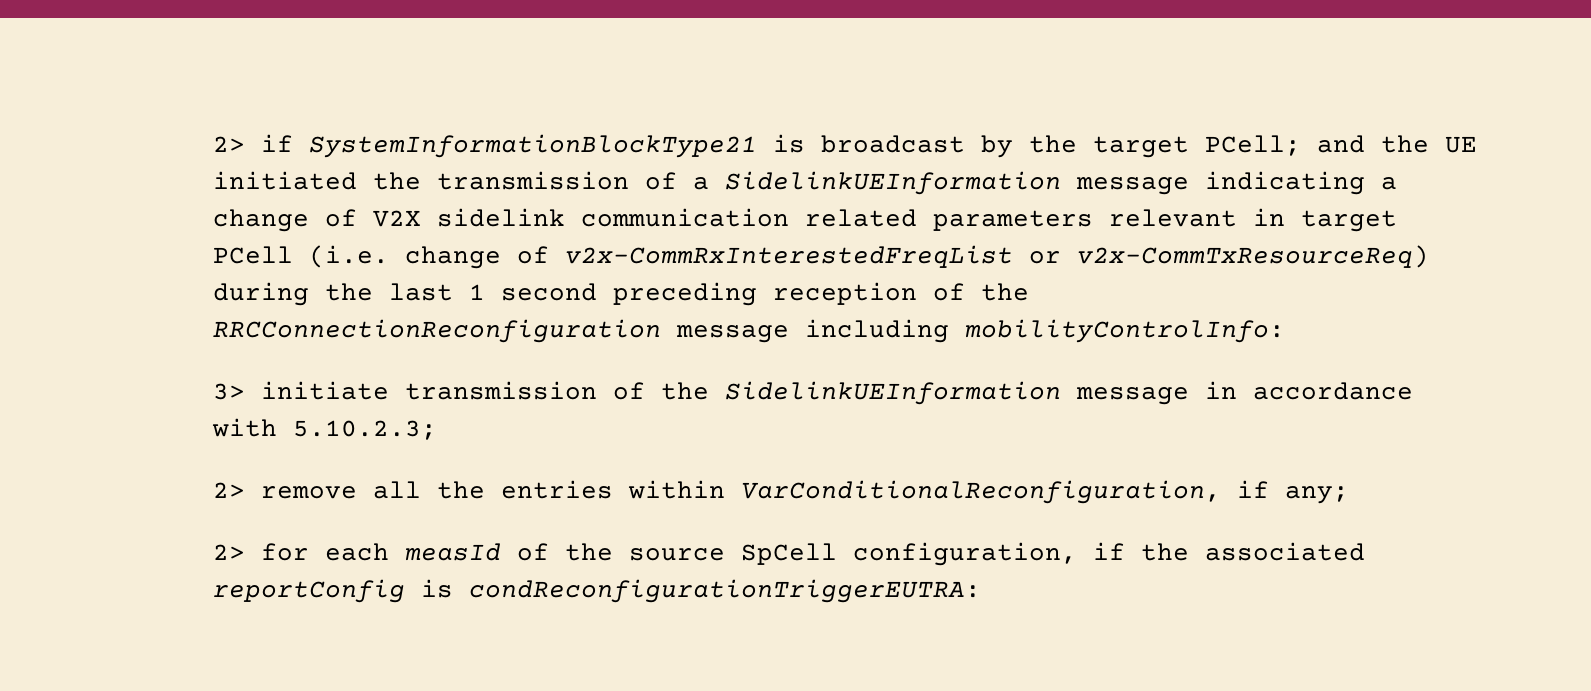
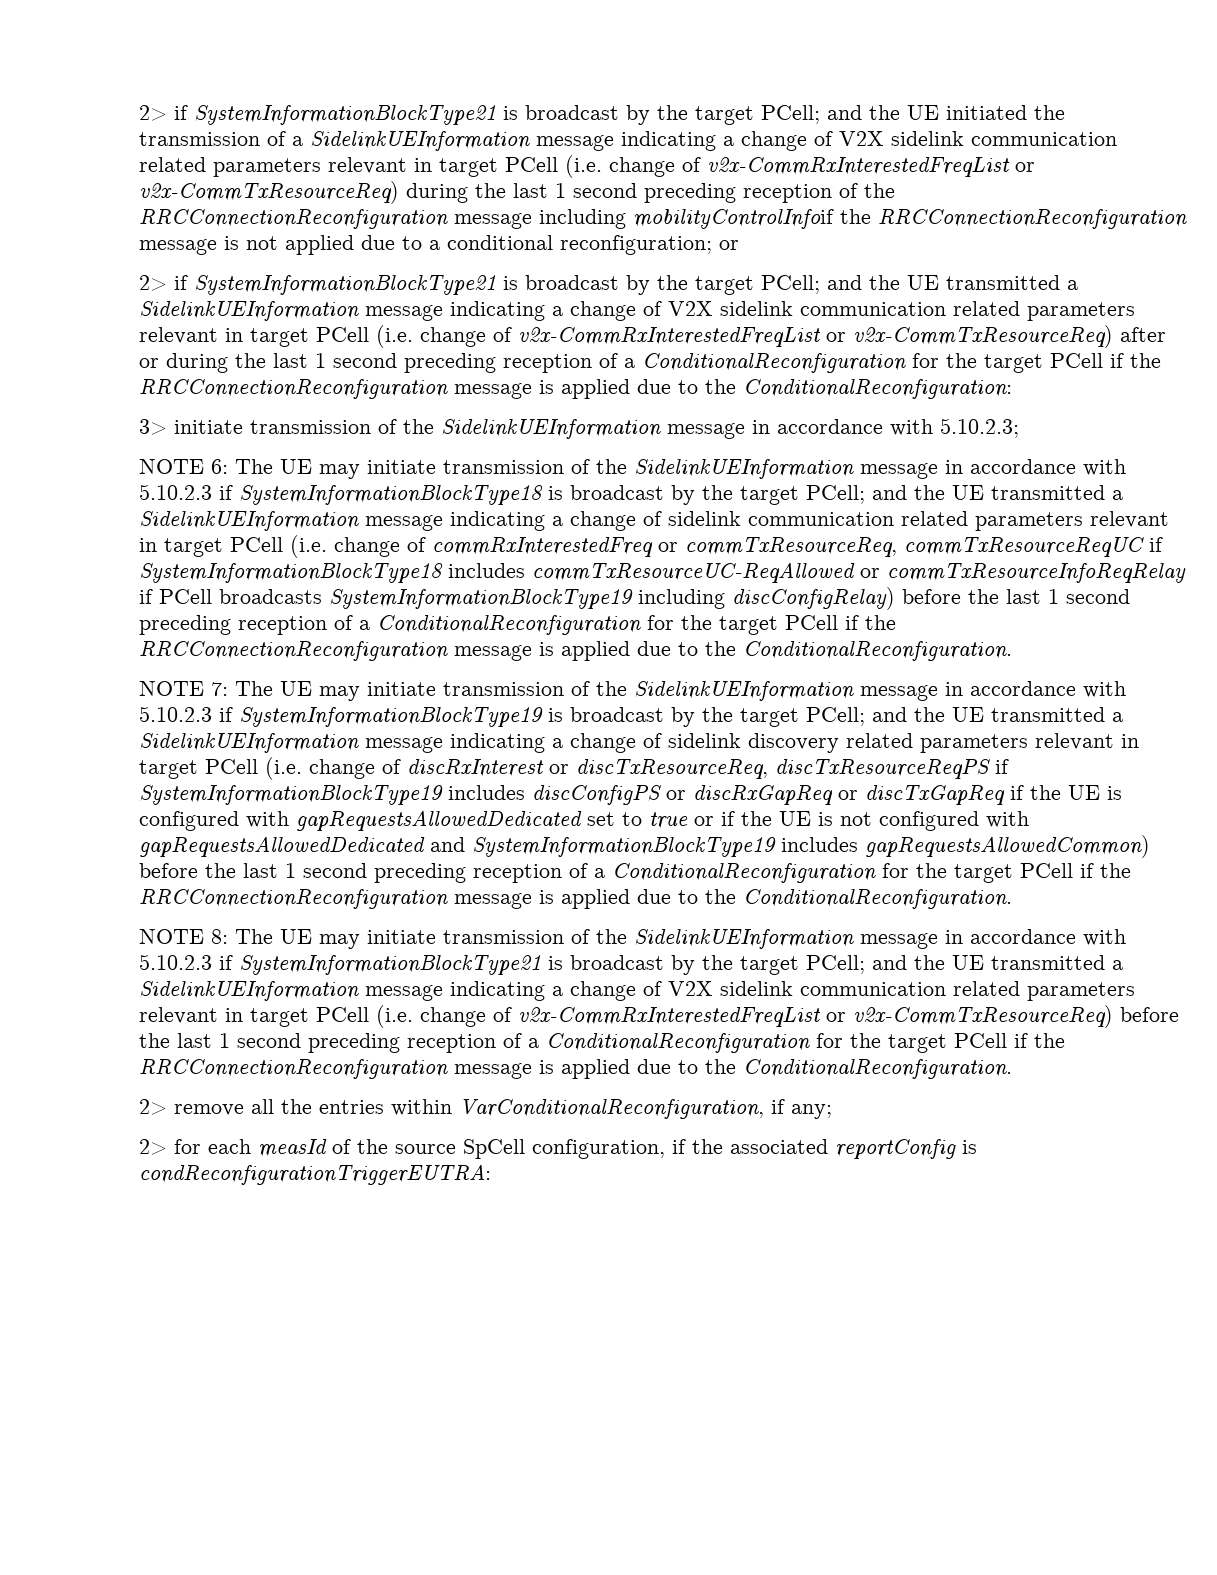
[964,319,1285,343] mobilityControlInfo: -> [633,209,1188,229] [139,235,740,255] [139,275,1079,295] [139,301,1136,321] [139,325,1167,348] [139,353,1162,373] [139,379,1013,399] mobilityControlInfoif the RRCConnectionReconfiguration message is not applied due to a conditional reconfiguration; or // 2> if SystemInformationBlockType21 is broadcast by the target PCell; and the UE transmitted a SidelinkUEInformation message indicating a change of V2X sidelink communication related parameters relevant in target PCell (i.e. change of v2x-CommRxInterestedFreqList or v2x-CommTxResourceReq) after or during the last 1 second preceding reception of a ConditionalReconfiguration for the target PCell if the RRCConnectionReconfiguration message is applied due to the ConditionalReconfiguration:
(437, 430) none -> [139,459,1127,479] [139,484,1124,505] [139,511,1170,531] [139,535,1164,558] [139,562,1187,584] [139,587,1131,610] [139,615,897,635] [139,641,1013,661] [139,681,1127,701] [139,706,1124,727] [139,733,1140,753] [139,757,1010,780] [139,785,1123,806] [139,810,1030,832] [139,835,1151,858] [139,863,1132,883] [139,889,1013,909] [139,929,1127,949] [139,954,1124,975] [139,981,1136,1001] [139,1005,1180,1028] [139,1033,1066,1053] [139,1059,1013,1079] // NOTE 6: The UE may initiate transmission of the SidelinkUEInformation message in accordance with 5.10.2.3 if SystemInformationBlockType18 is broadcast by the target PCell; and the UE transmitted a SidelinkUEInformation message indicating a change of sidelink communication related parameters relevant in target PCell (i.e. change of commRxInterestedFreq or commTxResourceReq, commTxResourceReqUC if SystemInformationBlockType18 includes commTxResourceUC-ReqAllowed or commTxResourceInfoReqRelay if PCell broadcasts SystemInformationBlockType19 including discConfigRelay) before the last 1 second preceding reception of a ConditionalReconfiguration for the target PCell if the RRCConnectionReconfiguration message is applied due to the ConditionalReconfiguration. // NOTE 7: The UE may initiate transmission of the SidelinkUEInformation message in accordance with 5.10.2.3 if SystemInformationBlockType19 is broadcast by the target PCell; and the UE transmitted a SidelinkUEInformation message indicating a change of sidelink discovery related parameters relevant in target PCell (i.e. change of discRxInterest or discTxResourceReq, discTxResourceReqPS if SystemInformationBlockType19 includes discConfigPS or discRxGapReq or discTxGapReq if the UE is configured with gapRequestsAllowedDedicated set to true or if the UE is not configured with gapRequestsAllowedDedicated and SystemInformationBlockType19 includes gapRequestsAllowedCommon) before the last 1 second preceding reception of a ConditionalReconfiguration for the target PCell if the RRCConnectionReconfiguration message is applied due to the ConditionalReconfiguration. // NOTE 8: The UE may initiate transmission of the SidelinkUEInformation message in accordance with 5.10.2.3 if SystemInformationBlockType21 is broadcast by the target PCell; and the UE transmitted a SidelinkUEInformation message indicating a change of V2X sidelink communication related parameters relevant in target PCell (i.e. change of v2x-CommRxInterestedFreqList or v2x-CommTxResourceReq) before the last 1 second preceding reception of a ConditionalReconfiguration for the target PCell if the RRCConnectionReconfiguration message is applied due to the ConditionalReconfiguration.

